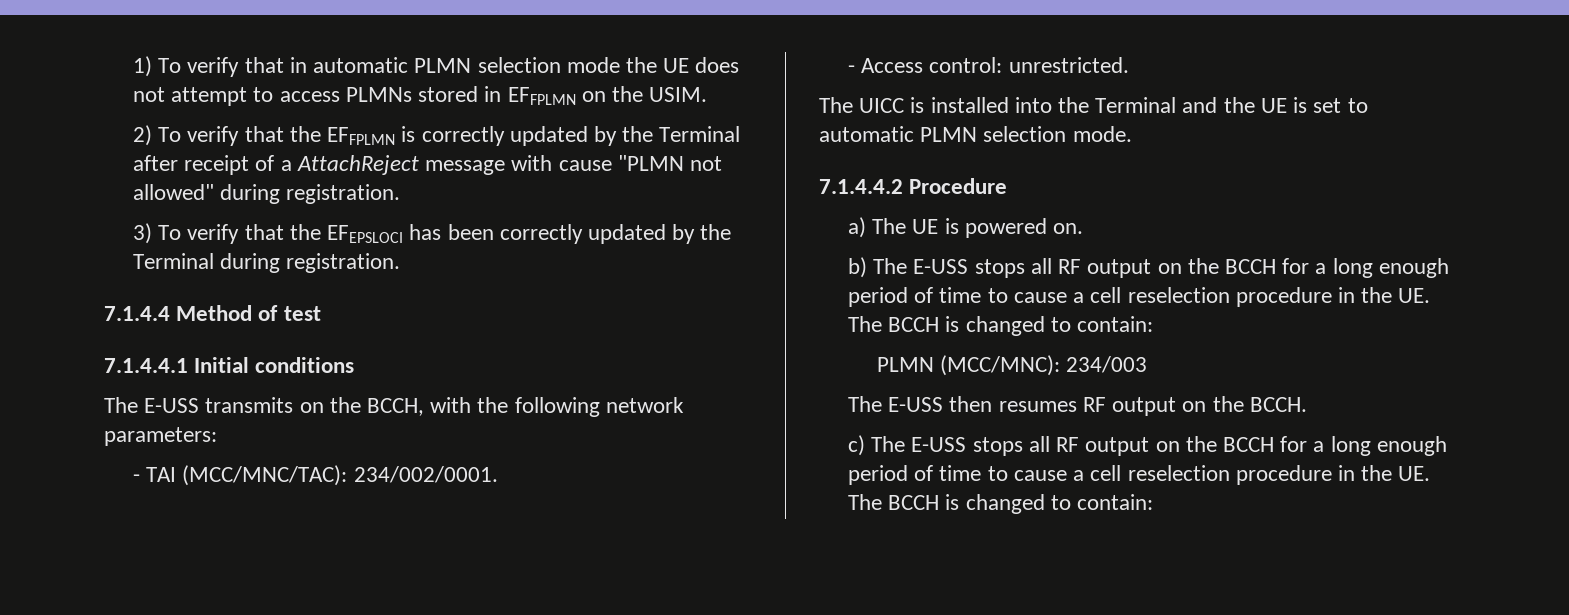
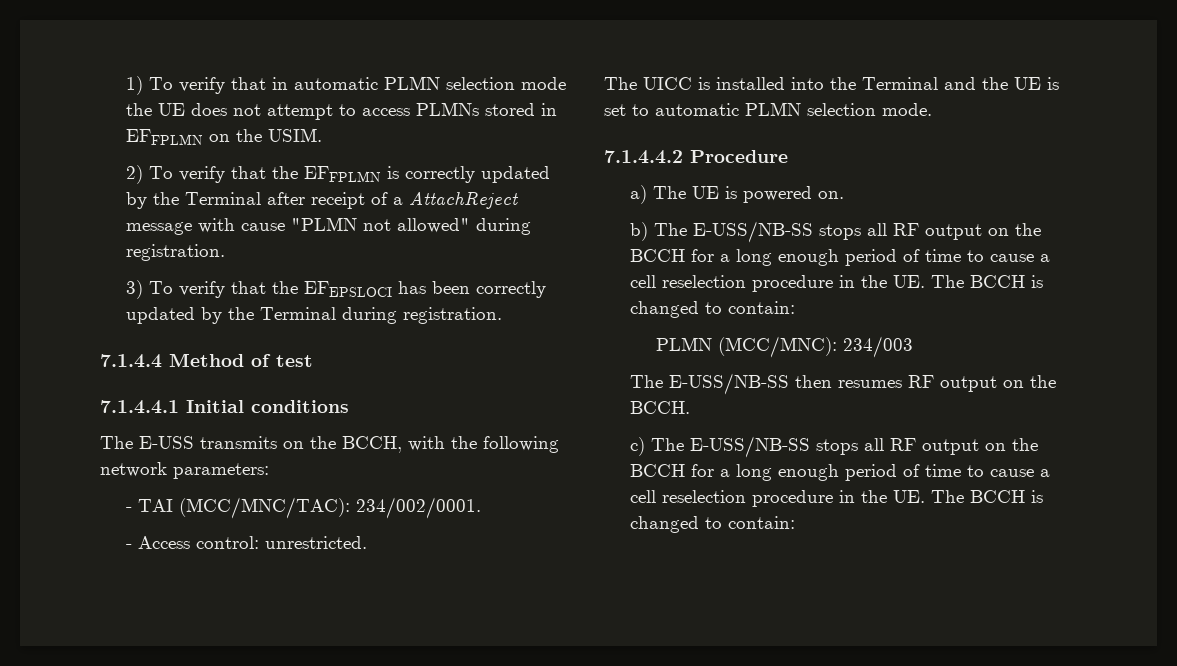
[913,259,969,274] E-USS -> [692,221,813,243] E-USS/NB-SS
[888,397,944,412] E-USS -> [668,373,789,395] E-USS/NB-SS
[911,437,967,452] E-USS -> [689,436,810,458] E-USS/NB-SS

